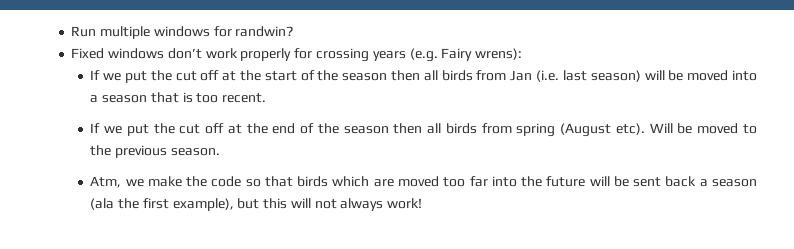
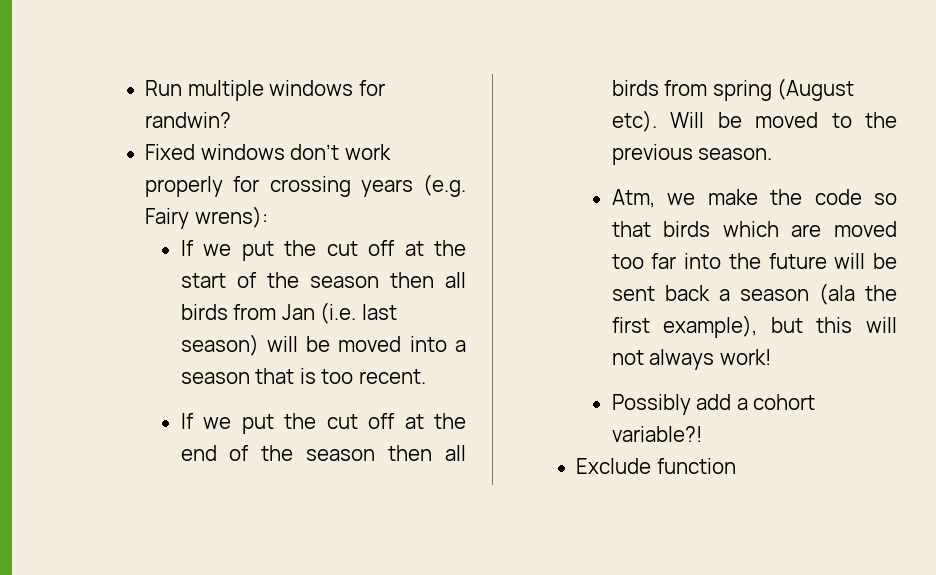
(423, 203) none -> [611,394,816,415] [611,426,702,442] [576,458,736,474] // Possibly add a cohort variable?! // Exclude function

